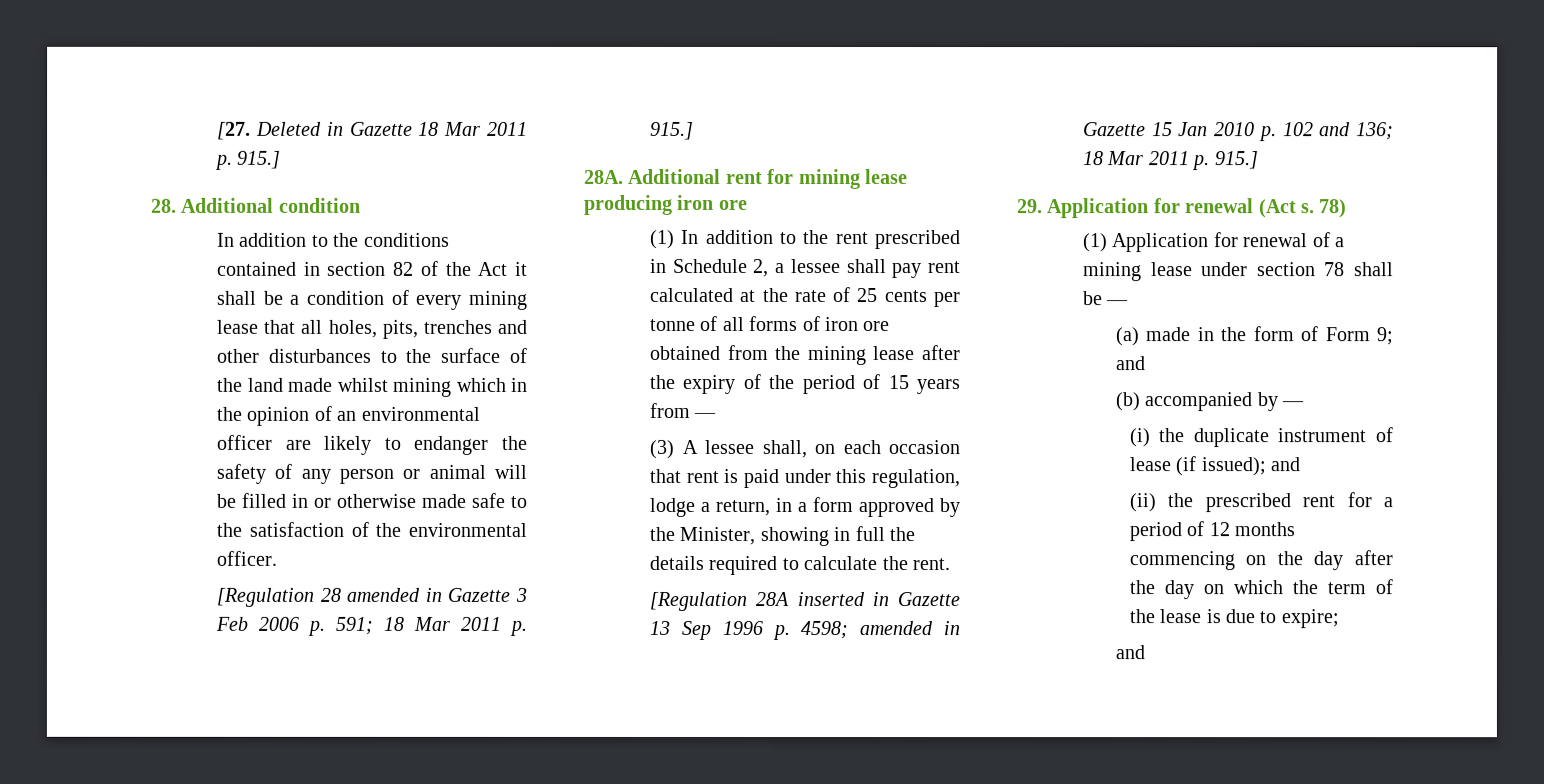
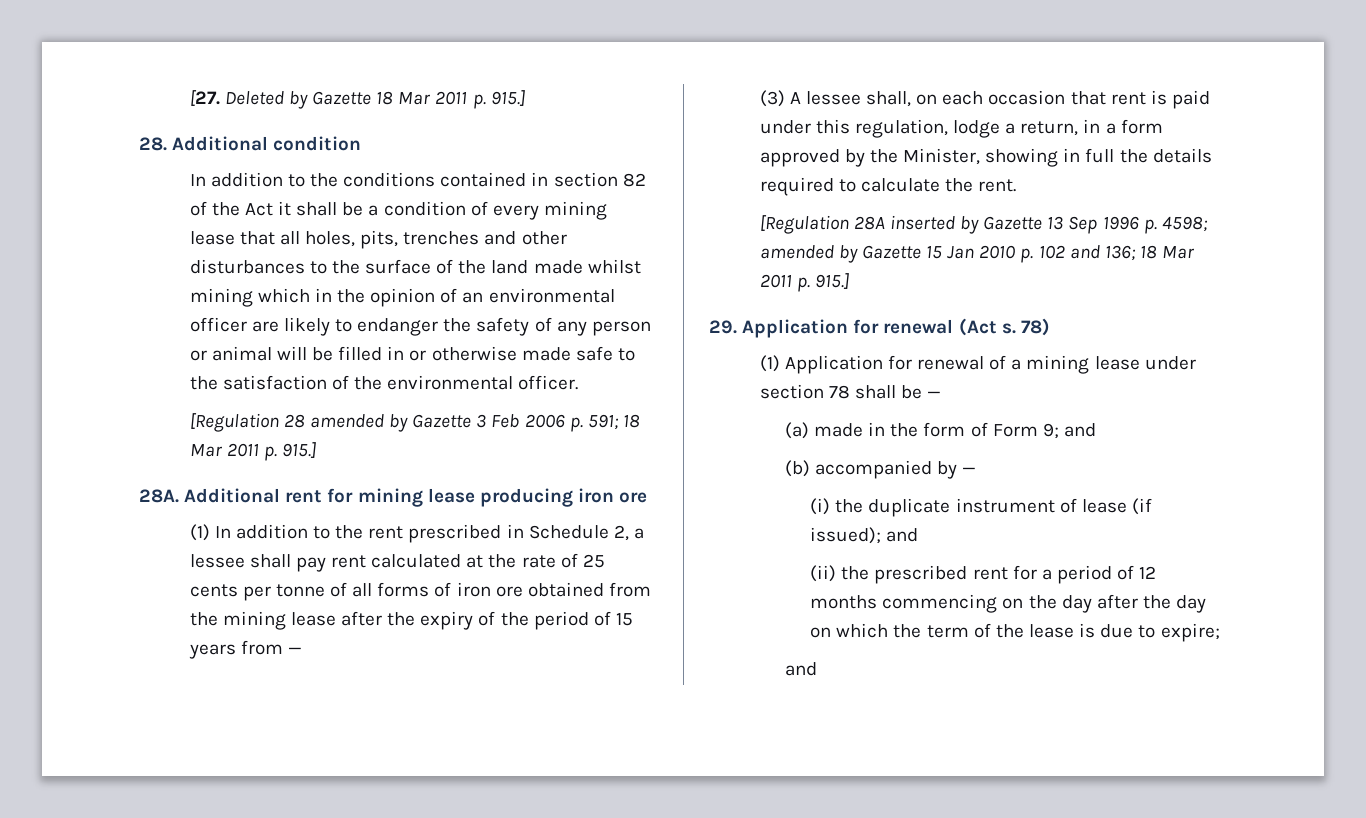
[326,121,344,136] in -> [288,91,308,109] by
[424,587,442,602] in -> [388,414,408,432] by
[871,592,889,607] in -> [959,216,979,234] by
[943,621,960,636] in -> [838,245,858,263] by

